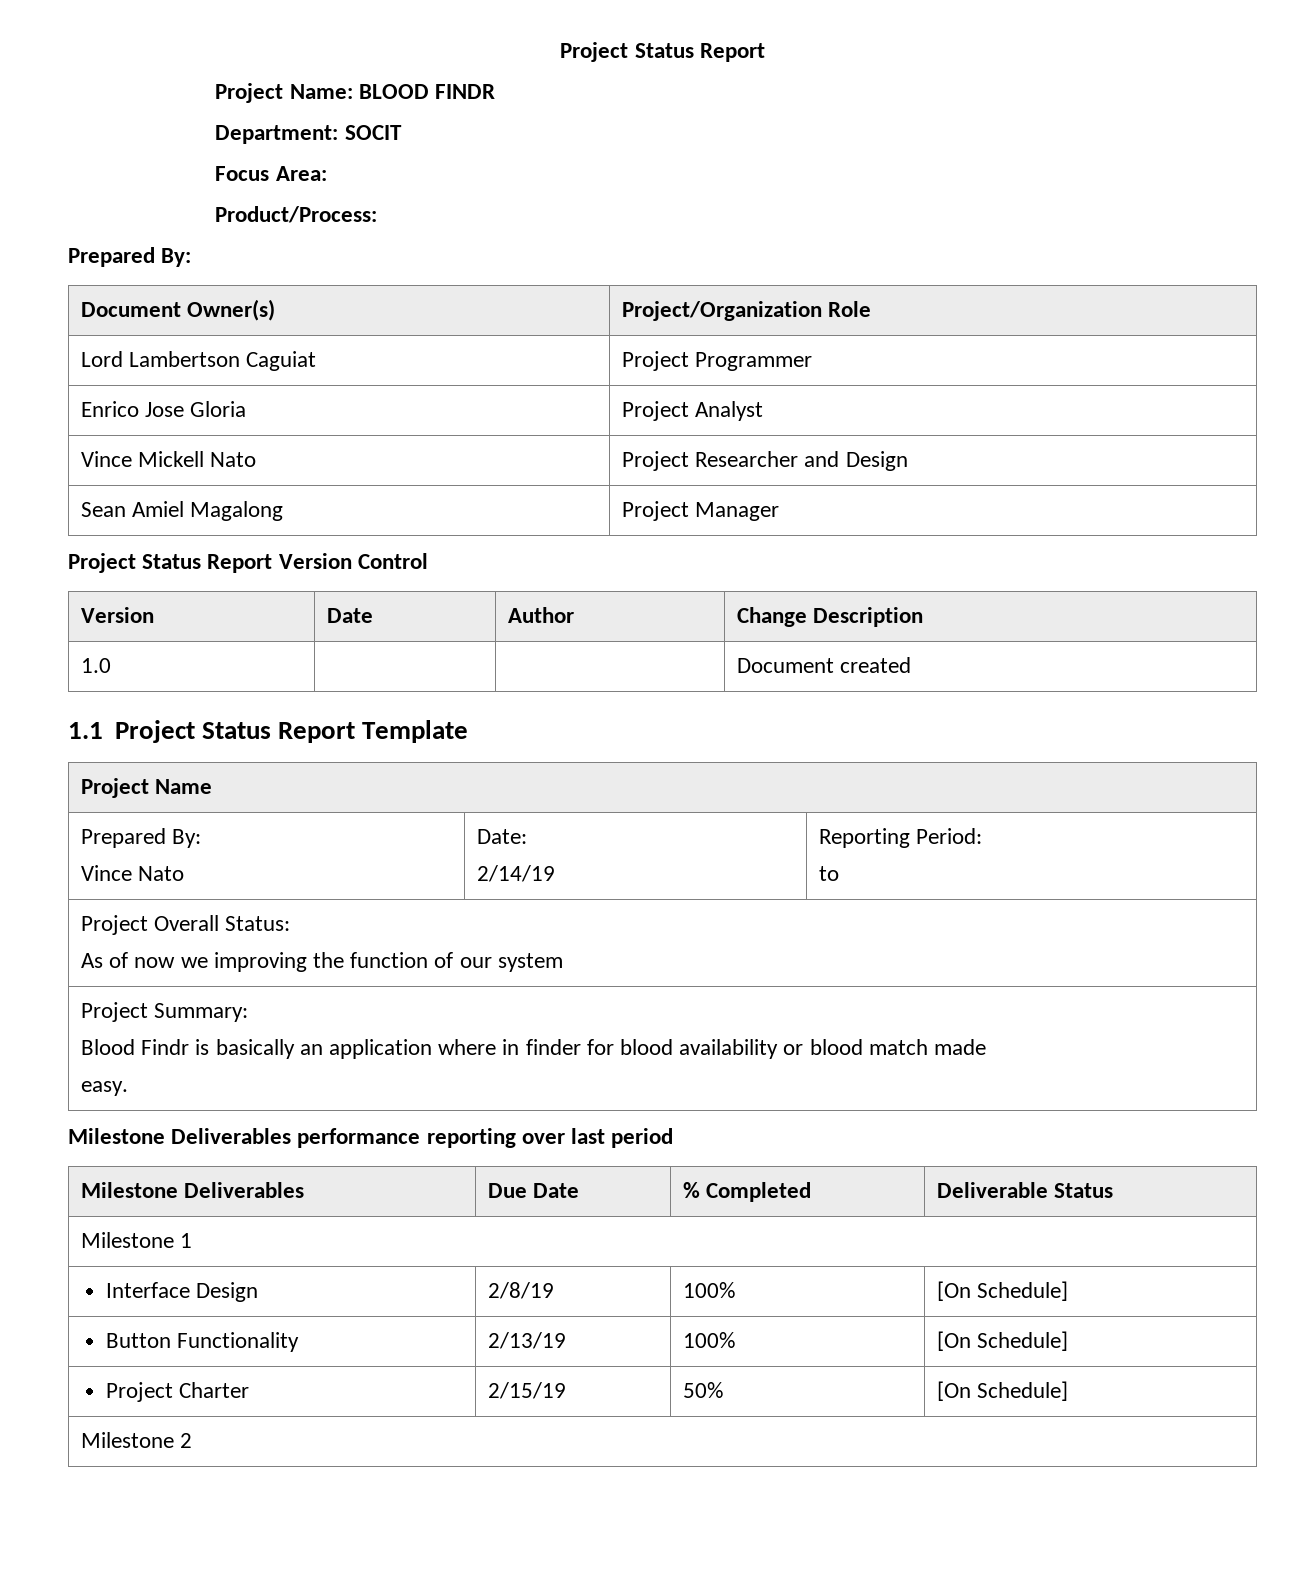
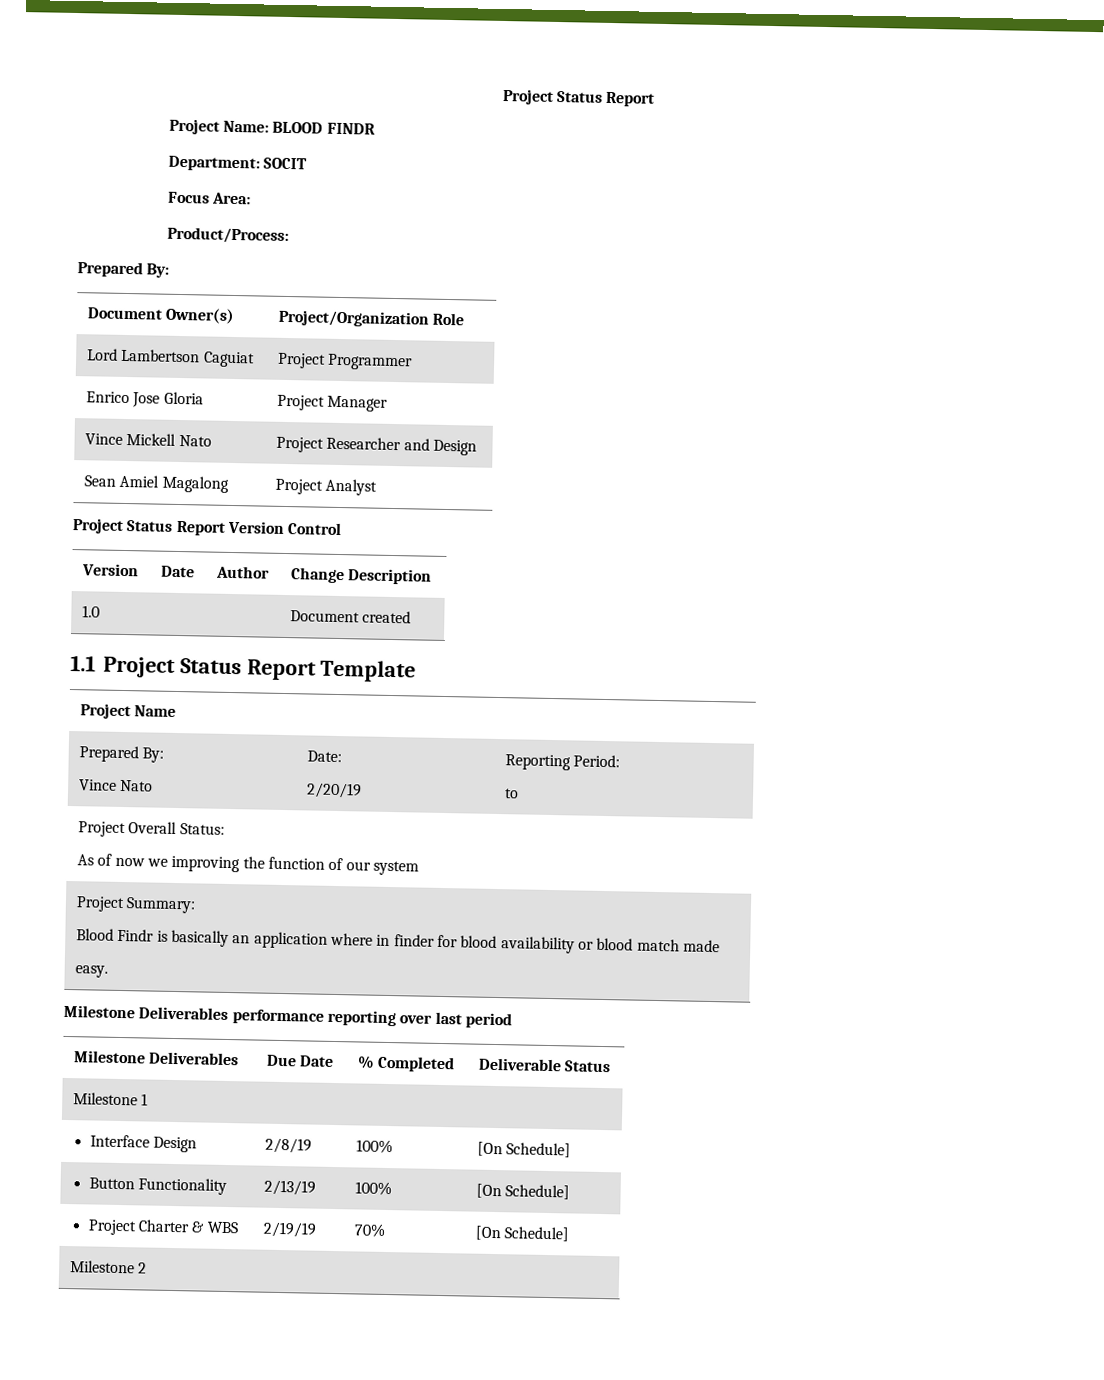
[695,401,764,421] Analyst -> [327,395,389,412] Manager
[695,502,780,521] Manager -> [325,478,378,496] Analyst
[476,865,555,882] 2/14/19 -> [306,782,363,799] 2/20/19
[487,1382,566,1399] [682,1382,723,1398] | 2/15/19 | 50% -> [191,1221,239,1234] [263,1221,318,1238] [354,1223,386,1237] & WBS | 2/19/19 | 70%

